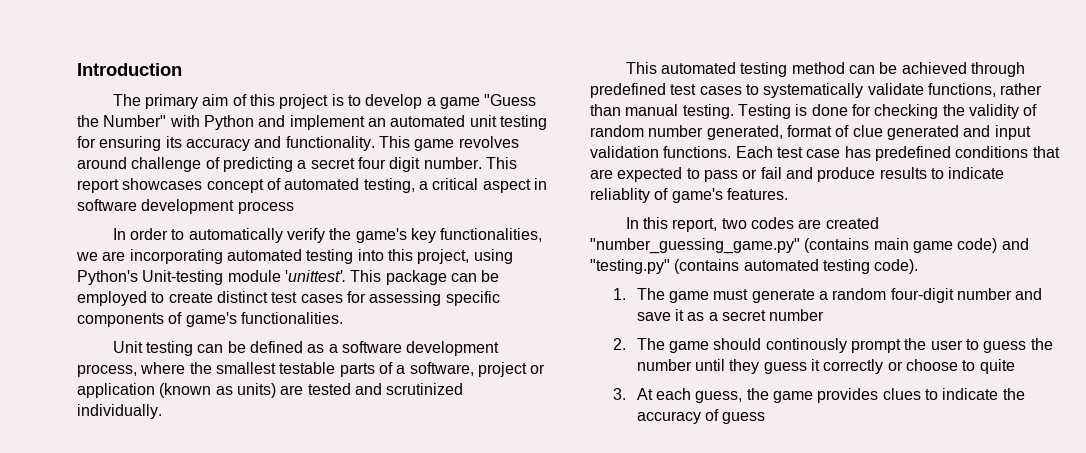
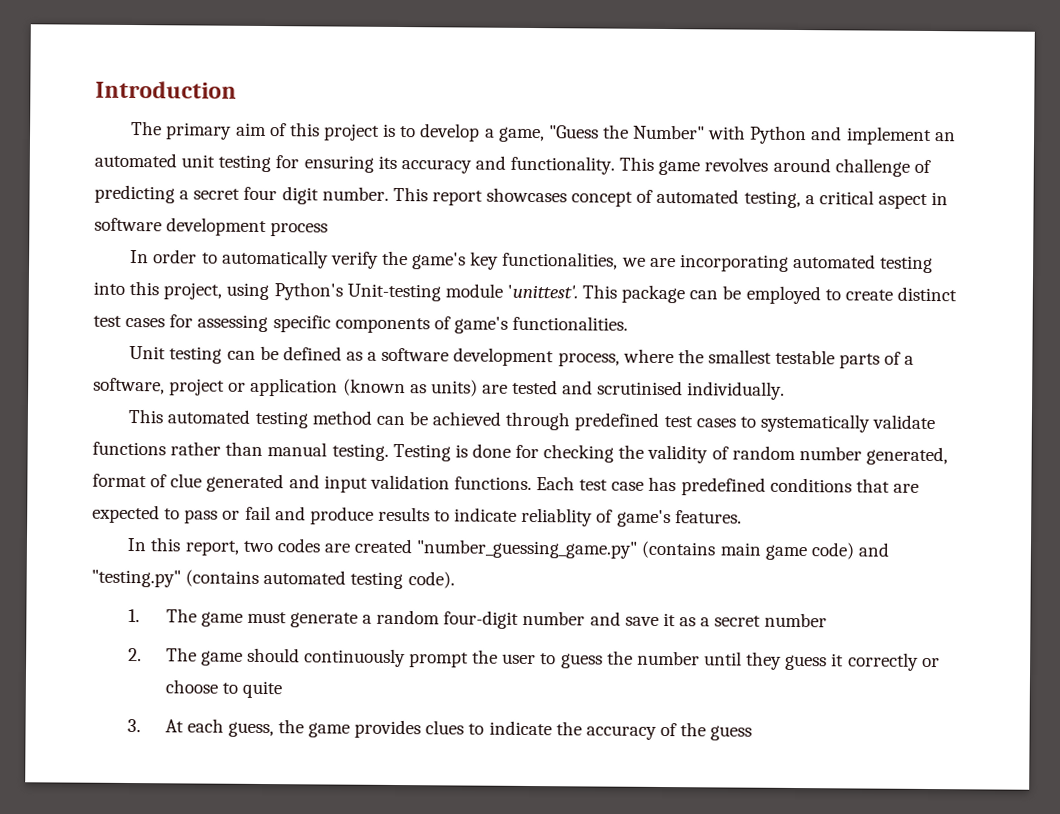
[439,97,480,109] game -> [497,126,545,143] game,
[386,383,464,395] scrutinized -> [597,380,684,396] scrutinised
[927,83,996,97] functions, -> [92,441,166,456] functions
[765,338,847,353] continously -> [303,648,406,668] continuously
(720, 415) none -> [680,722,707,737] the

